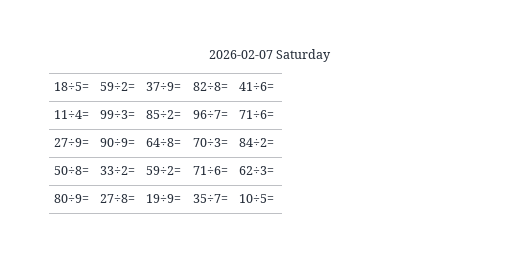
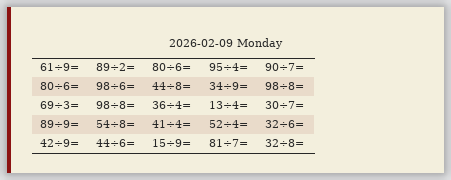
[208,49,332,62] [54,82,90,91] [100,82,136,91] [146,82,182,91] [193,82,229,91] [239,82,275,91] [54,110,90,119] [100,110,136,119] [146,110,182,119] [193,110,229,119] [239,110,275,119] [54,138,90,147] [100,138,136,147] [146,138,182,147] [193,138,229,147] [239,138,275,147] [54,166,90,175] [100,166,136,175] [146,166,182,175] [193,166,229,175] [239,166,275,175] [54,194,90,203] [100,194,136,203] [146,194,182,203] [193,194,229,203] [239,194,275,203] 2026-02-07 Saturday // 18÷5= | 59÷2= | 37÷9= | 82÷8= | 41÷6= // 11÷4= | 99÷3= | 85÷2= | 96÷7= | 71÷6= // 27÷9= | 90÷9= | 64÷8= | 70÷3= | 84÷2= // 50÷8= | 33÷2= | 59÷2= | 71÷6= | 62÷3= // 80÷9= | 27÷8= | 19÷9= | 35÷7= | 10÷5= -> [169,38,283,49] [40,63,80,71] [96,63,136,71] [152,63,192,71] [209,63,249,71] [265,63,305,71] [40,82,80,90] [96,82,136,90] [152,82,192,90] [209,82,249,90] [265,82,305,90] [40,101,80,109] [96,101,136,109] [152,101,192,109] [209,101,249,109] [265,101,305,109] [40,120,80,128] [96,120,136,128] [152,120,192,128] [209,120,249,128] [265,120,305,128] [40,139,80,147] [96,139,136,147] [152,139,192,147] [209,139,249,147] [265,139,305,147] 2026-02-09 Monday // 61÷9= | 89÷2= | 80÷6= | 95÷4= | 90÷7= // 80÷6= | 98÷6= | 44÷8= | 34÷9= | 98÷8= // 69÷3= | 98÷8= | 36÷4= | 13÷4= | 30÷7= // 89÷9= | 54÷8= | 41÷4= | 52÷4= | 32÷6= // 42÷9= | 44÷6= | 15÷9= | 81÷7= | 32÷8=

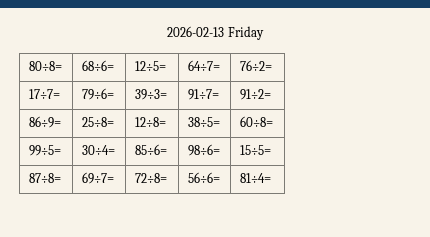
[169,38,283,49] [40,63,80,71] [96,63,136,71] [152,63,192,71] [209,63,249,71] [265,63,305,71] [40,82,80,90] [96,82,136,90] [152,82,192,90] [209,82,249,90] [265,82,305,90] [40,101,80,109] [96,101,136,109] [152,101,192,109] [209,101,249,109] [265,101,305,109] [40,120,80,128] [96,120,136,128] [152,120,192,128] [209,120,249,128] [265,120,305,128] [40,139,80,147] [96,139,136,147] [152,139,192,147] [209,139,249,147] [265,139,305,147] 2026-02-09 Monday // 61÷9= | 89÷2= | 80÷6= | 95÷4= | 90÷7= // 80÷6= | 98÷6= | 44÷8= | 34÷9= | 98÷8= // 69÷3= | 98÷8= | 36÷4= | 13÷4= | 30÷7= // 89÷9= | 54÷8= | 41÷4= | 52÷4= | 32÷6= // 42÷9= | 44÷6= | 15÷9= | 81÷7= | 32÷8= -> [167,26,264,40] [28,61,62,71] [81,60,114,71] [134,61,166,71] [187,60,220,71] [239,60,272,71] [28,89,60,99] [81,88,114,100] [134,89,167,100] [187,89,219,100] [239,89,271,100] [28,116,61,128] [81,117,114,127] [134,117,166,127] [187,117,220,127] [239,116,273,127] [28,145,61,156] [81,145,115,155] [134,144,167,155] [187,144,220,156] [239,145,271,155] [28,173,61,183] [81,172,114,184] [134,173,167,183] [187,172,220,183] [239,173,271,183] 2026-02-13 Friday // 80÷8= | 68÷6= | 12÷5= | 64÷7= | 76÷2= // 17÷7= | 79÷6= | 39÷3= | 91÷7= | 91÷2= // 86÷9= | 25÷8= | 12÷8= | 38÷5= | 60÷8= // 99÷5= | 30÷4= | 85÷6= | 98÷6= | 15÷5= // 87÷8= | 69÷7= | 72÷8= | 56÷6= | 81÷4=

